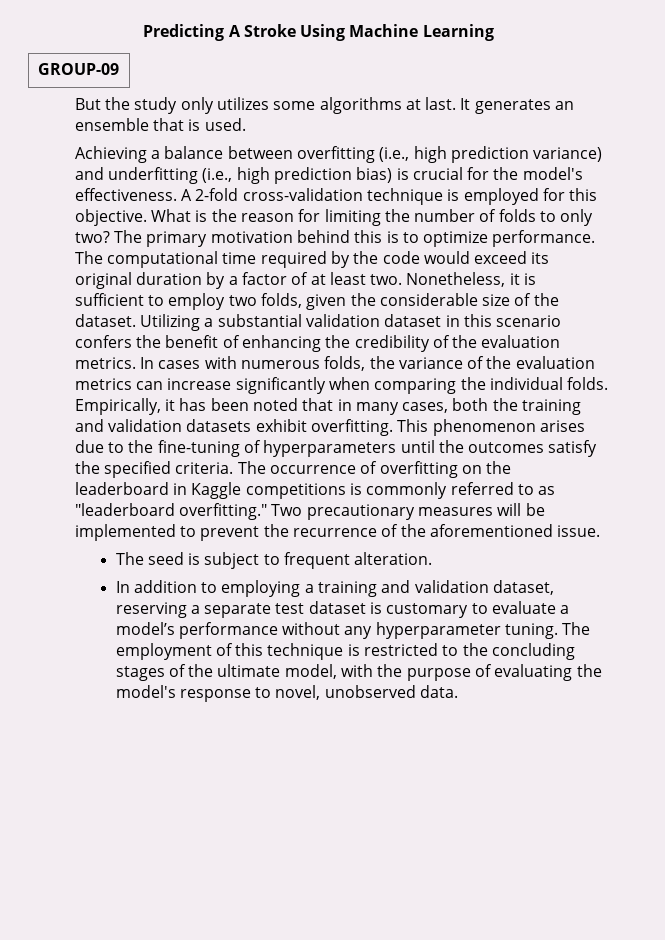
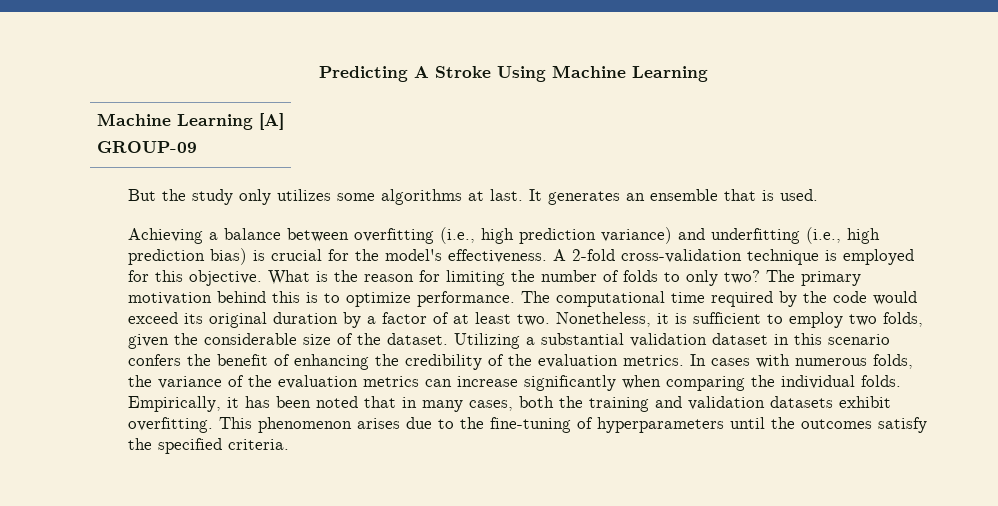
(494, 32) none -> [96,113,284,130] Machine Learning [A] //
[237,461,512,478] [74,482,556,499] [74,503,545,520] [74,524,601,541] [115,552,433,569] [115,580,555,597] [115,601,570,618] [115,622,591,639] [115,643,576,660] [115,664,602,681] [115,685,459,702] The occurrence of overfitting on the leaderboard in Kaggle competitions is commonly referred to as "leaderboard overfitting." Two precautionary measures will be implemented to prevent the recurrence of the aforementioned issue. // The seed is subject to frequent alteration. // In addition to employing a training and validation dataset, reserving a separate test dataset is customary to evaluate a model’s performance without any hyperparameter tuning. The employment of this technique is restricted to the concluding stages of the ultimate model, with the purpose of evaluating the model's response to novel, unobserved data. -> (290, 444) none

